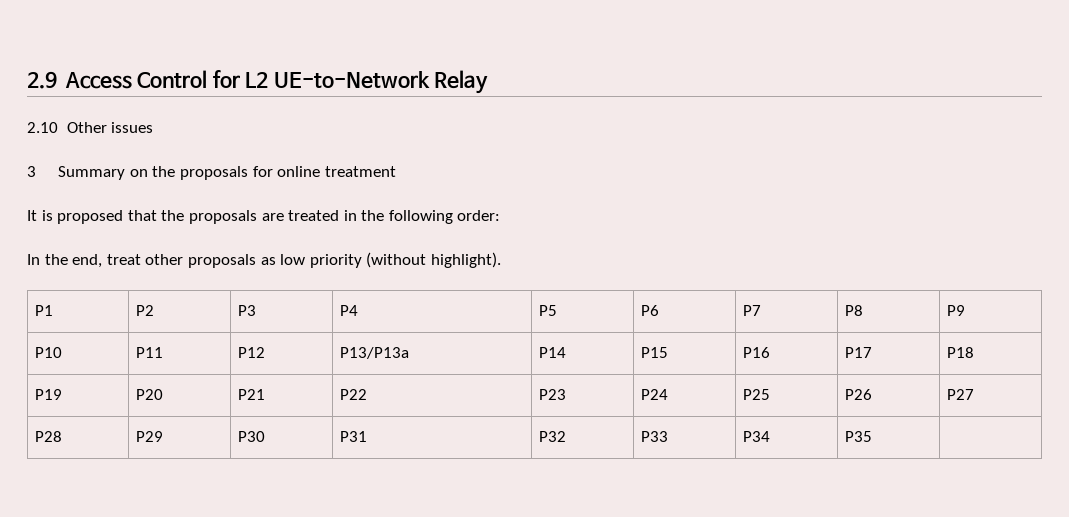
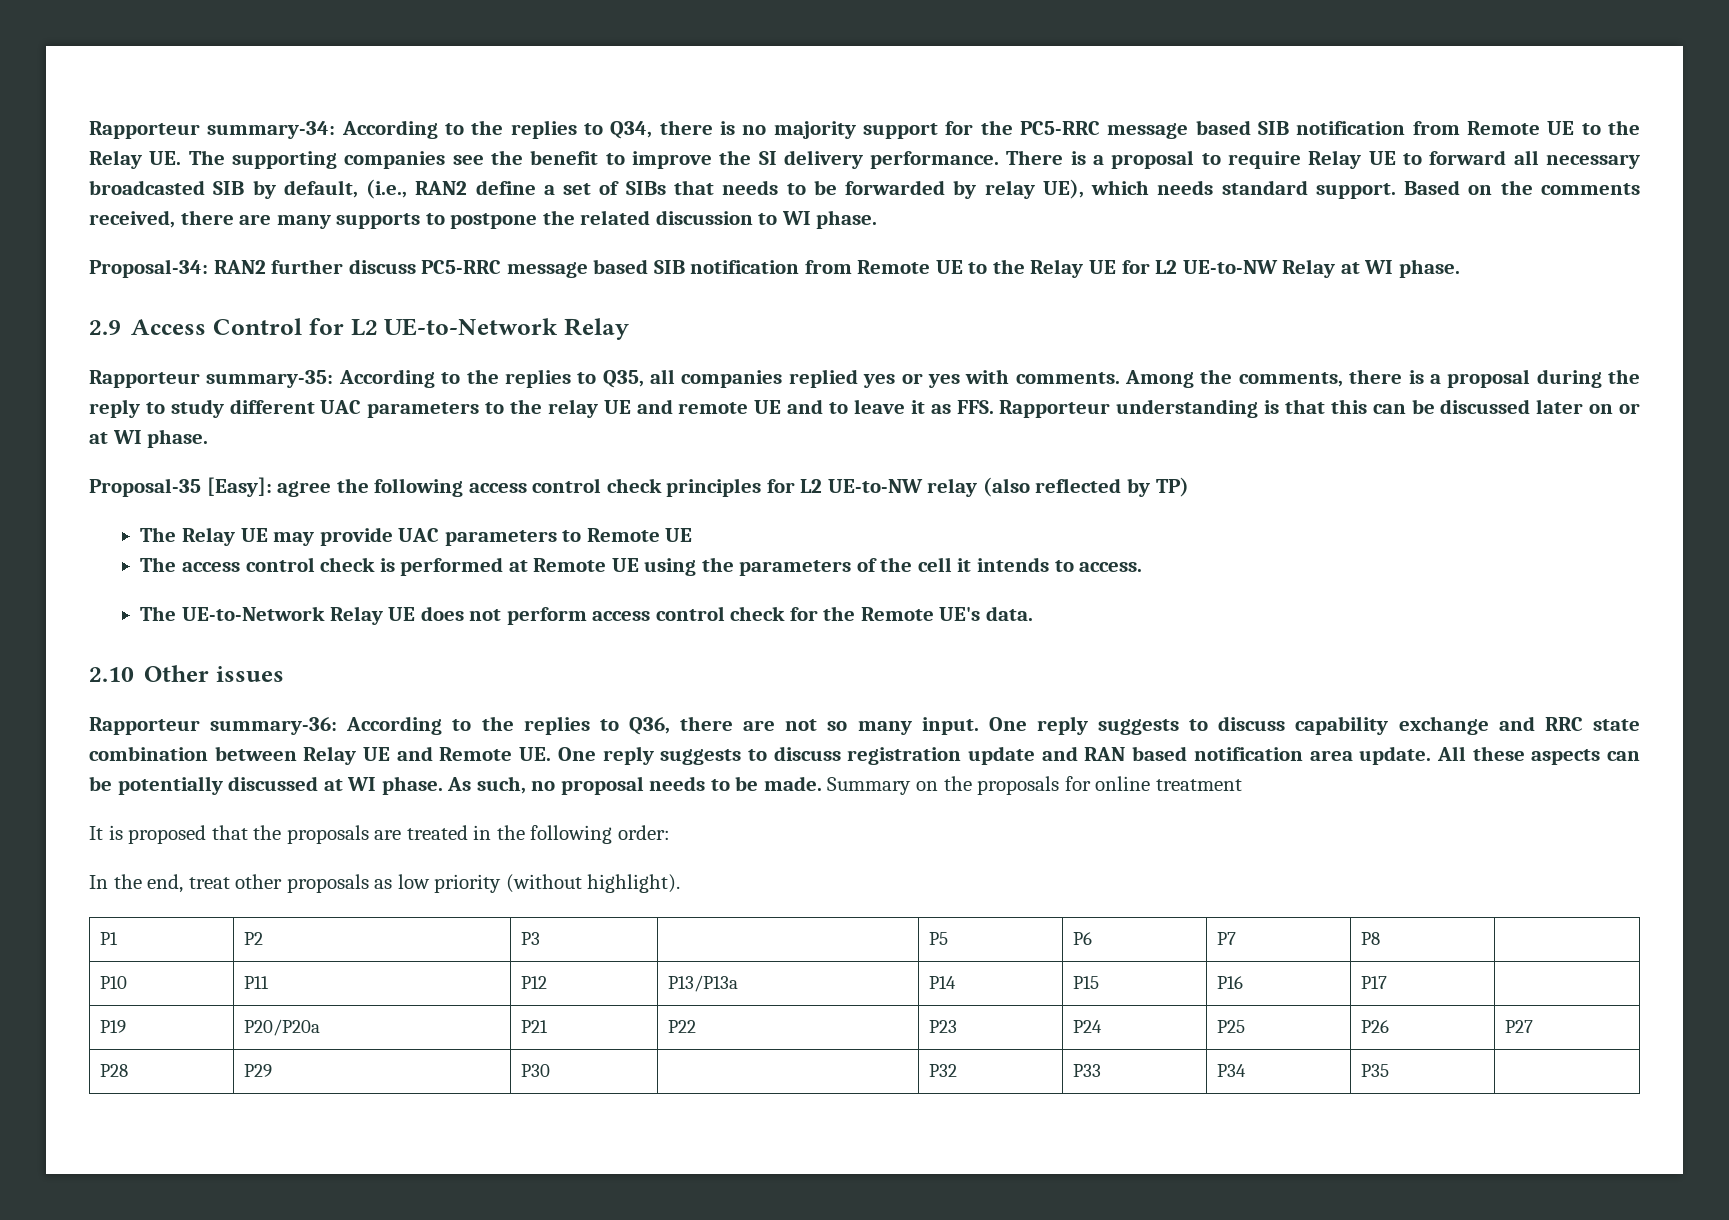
(27, 80) none -> [89,120,1640,139] [89,150,1640,169] [89,179,1641,199] [89,210,878,229] [89,259,1460,278] Rapporteur summary-34: According to the replies to Q34, there is no majority support for the PC5-RRC message based SIB notification from Remote UE to the Relay UE. The supporting companies see the benefit to improve the SI delivery performance. There is a proposal to require Relay UE to forward all necessary broadcasted SIB by default, (i.e., RAN2 define a set of SIBs that needs to be forwarded by relay UE), which needs standard support. Based on the comments received, there are many supports to postpone the related discussion to WI phase. // Proposal-34: RAN2 further discuss PC5-RRC message based SIB notification from Remote UE to the Relay UE for L2 UE-to-NW Relay at WI phase. //
[27,122,154,133] [27,166,36,177] 2.10 Other issues // 3 -> [89,369,1640,388] [89,399,1640,418] [89,429,209,448] [89,477,1189,497] [140,527,693,546] [140,557,1143,576] [140,606,1033,625] [89,665,284,682] [89,716,1641,735] [89,746,1640,765] [89,776,822,795] Rapporteur summary-35: According to the replies to Q35, all companies replied yes or yes with comments. Among the comments, there is a proposal during the reply to study different UAC parameters to the relay UE and remote UE and to leave it as FFS. Rapporteur understanding is that this can be discussed later on or at WI phase. // Proposal-35 [Easy]: agree the following access control check principles for L2 UE-to-NW relay (also reflected by TP) // The Relay UE may provide UAC parameters to Remote UE // The access control check is performed at Remote UE using the parameters of the cell it intends to access. // The UE-to-Network Relay UE does not perform access control check for the Remote UE's data. // 2.10 Other issues // Rapporteur summary-36: According to the replies to Q36, there are not so many input. One reply suggests to discuss capability exchange and RRC state combination between Relay UE and Remote UE. One reply suggests to discuss registration update and RAN based notification area update. All these aspects can be potentially discussed at WI phase. As such, no proposal needs to be made.
[340,305,359,316] P4 -> (541, 938) none
[947,305,966,316] P9 -> (1381, 938) none
[947,347,975,358] P18 -> (1388, 982) none
[136,389,164,400] P20 -> [244,1019,321,1036] P20/P20a
[340,431,368,442] P31 -> (551, 1070) none

